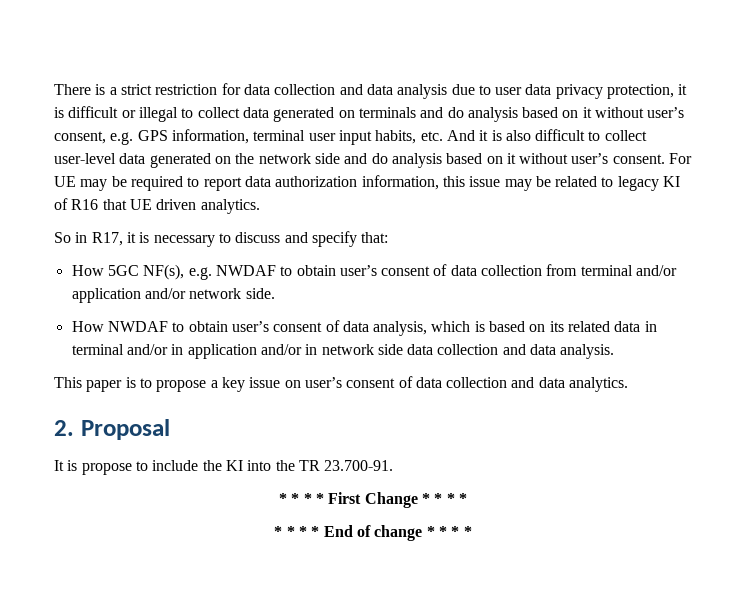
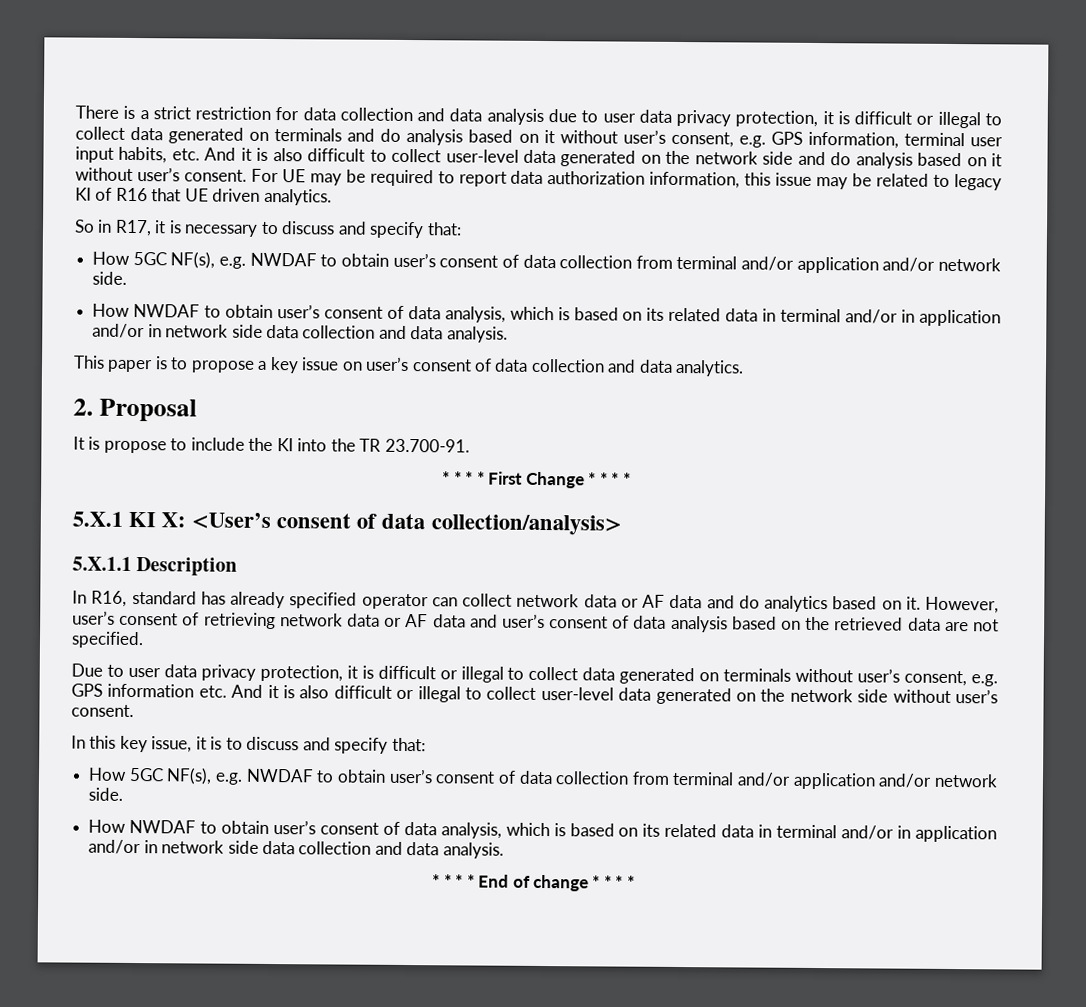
(467, 498) none -> [72,511,622,536] [72,556,238,576] [72,590,999,614] [72,610,999,633] [71,631,144,649] [71,663,999,687] [71,683,998,705] [71,704,134,718] [71,735,426,754] [88,767,998,790] [88,787,124,801] [88,819,997,843] [88,839,504,859] // 5.X.1 KI X: <User’s consent of data collection/analysis> // 5.X.1.1 Description // In R16, standard has already specified operator can collect network data or AF data and do analytics based on it. However, user’s consent of retrieving network data or AF data and user’s consent of data analysis based on the retrieved data are not specified. // Due to user data privacy protection, it is difficult or illegal to collect data generated on terminals without user’s consent, e.g. GPS information etc. And it is also difficult or illegal to collect user-level data generated on the network side without user’s consent. // In this key issue, it is to discuss and specify that: // How 5GC NF(s), e.g. NWDAF to obtain user’s consent of data collection from terminal and/or application and/or network side. // How NWDAF to obtain user’s consent of data analysis, which is based on its related data in terminal and/or in application and/or in network side data collection and data analysis.

